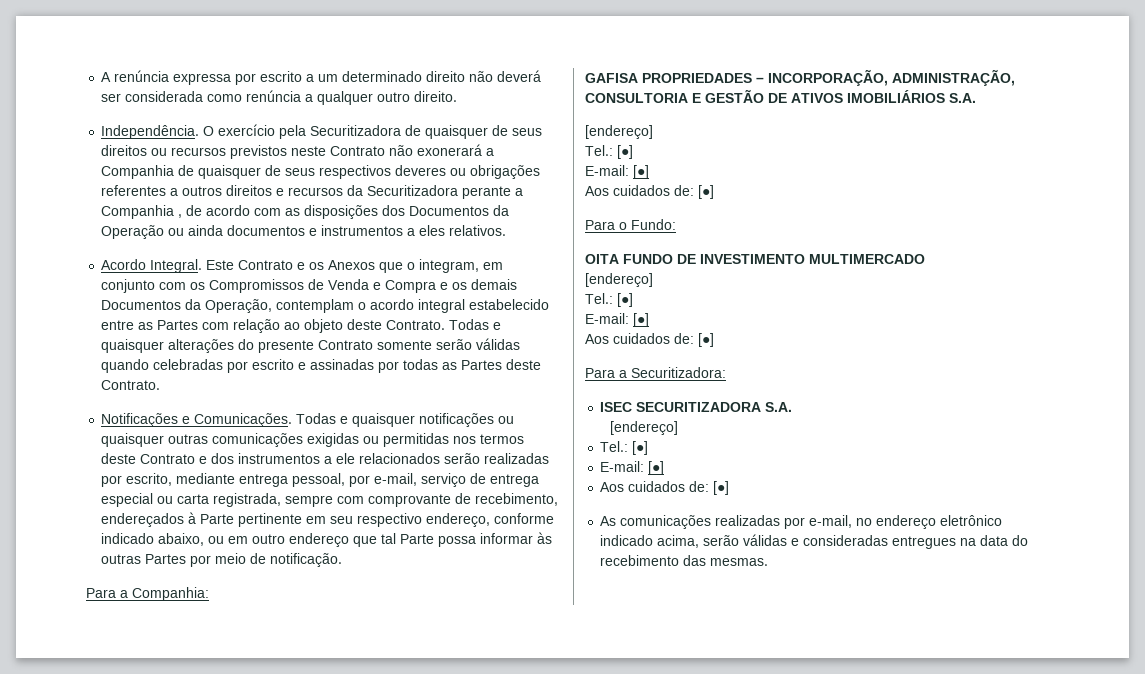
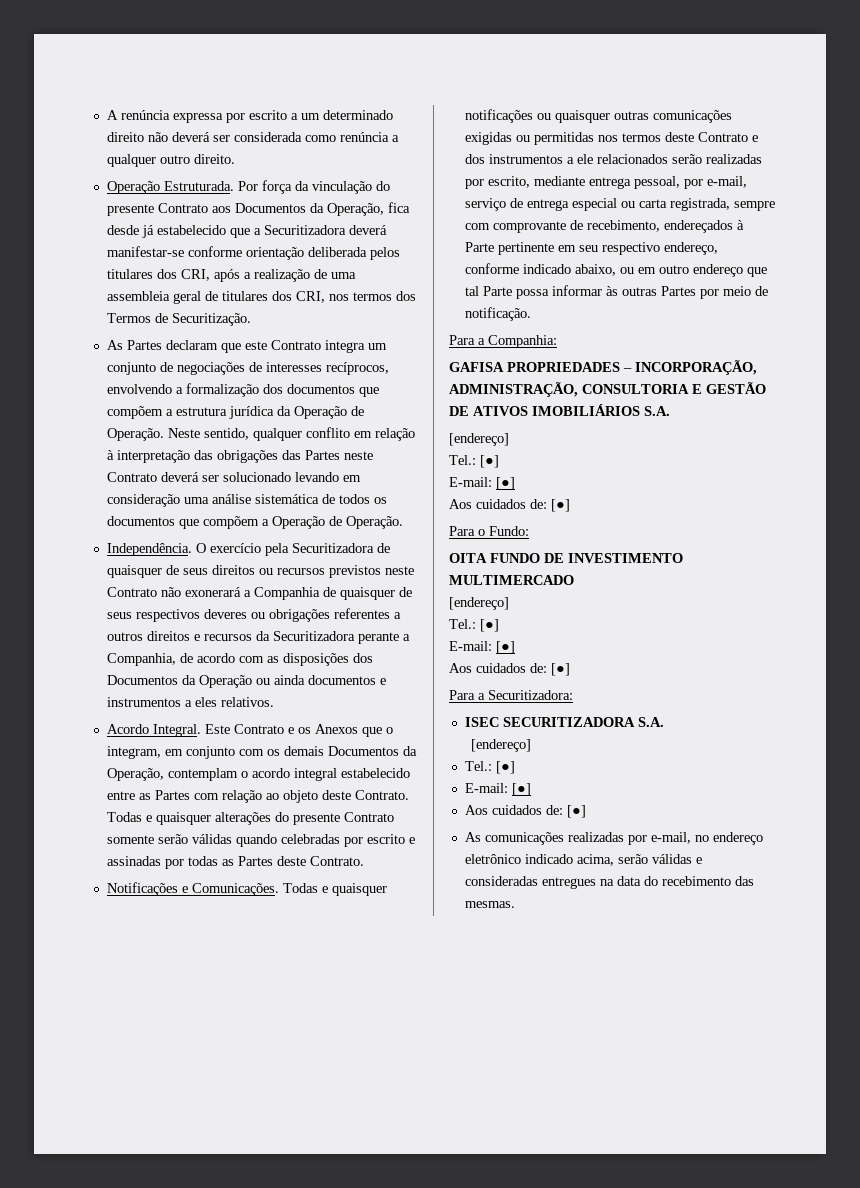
(458, 96) none -> [106,180,390,194] [106,202,410,216] [106,225,387,238] [106,246,400,260] [106,269,356,282] [106,291,416,304] [106,313,251,326] [106,340,387,353] [106,362,389,375] [106,383,379,397] [106,406,364,419] [106,427,415,441] [106,450,373,463] [106,472,361,482] [106,494,387,507] [106,516,403,529] // Operação Estruturada. Por força da vinculação do presente Contrato aos Documentos da Operação, fica desde já estabelecido que a Securitizadora deverá manifestar-se conforme orientação deliberada pelos titulares dos CRI, após a realização de uma assembleia geral de titulares dos CRI, nos termos dos Termos de Securitização. // As Partes declaram que este Contrato integra um conjunto de negociações de interesses recíprocos, envolvendo a formalização dos documentos que compõem a estrutura jurídica da Operação de Operação. Neste sentido, qualquer conflito em relação à interpretação das obrigações das Partes neste Contrato deverá ser solucionado levando em consideração uma análise sistemática de todos os documentos que compõem a Operação de Operação.
[101,205,183,219] Companhia , -> [106,653,176,666] Companhia,
[209,279,468,293] Compromissos de Venda e Compra e os -> (280, 752) none

